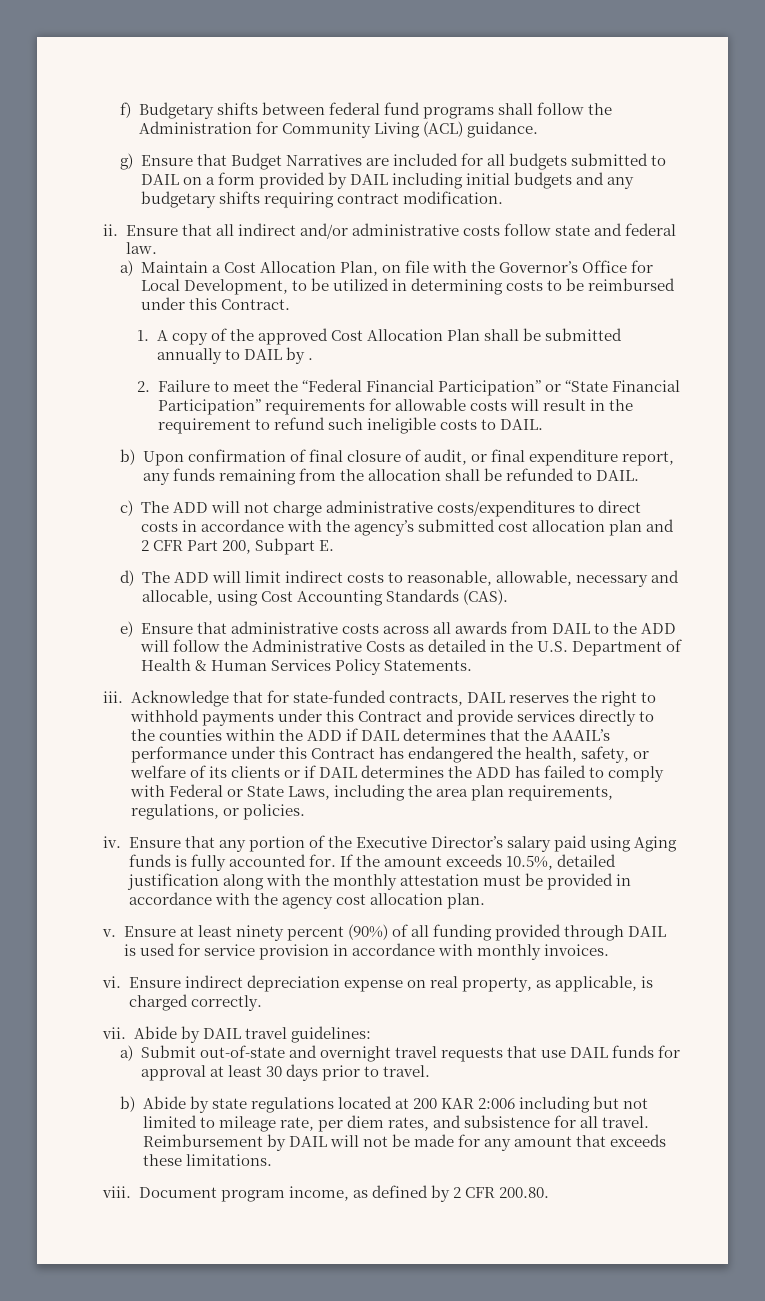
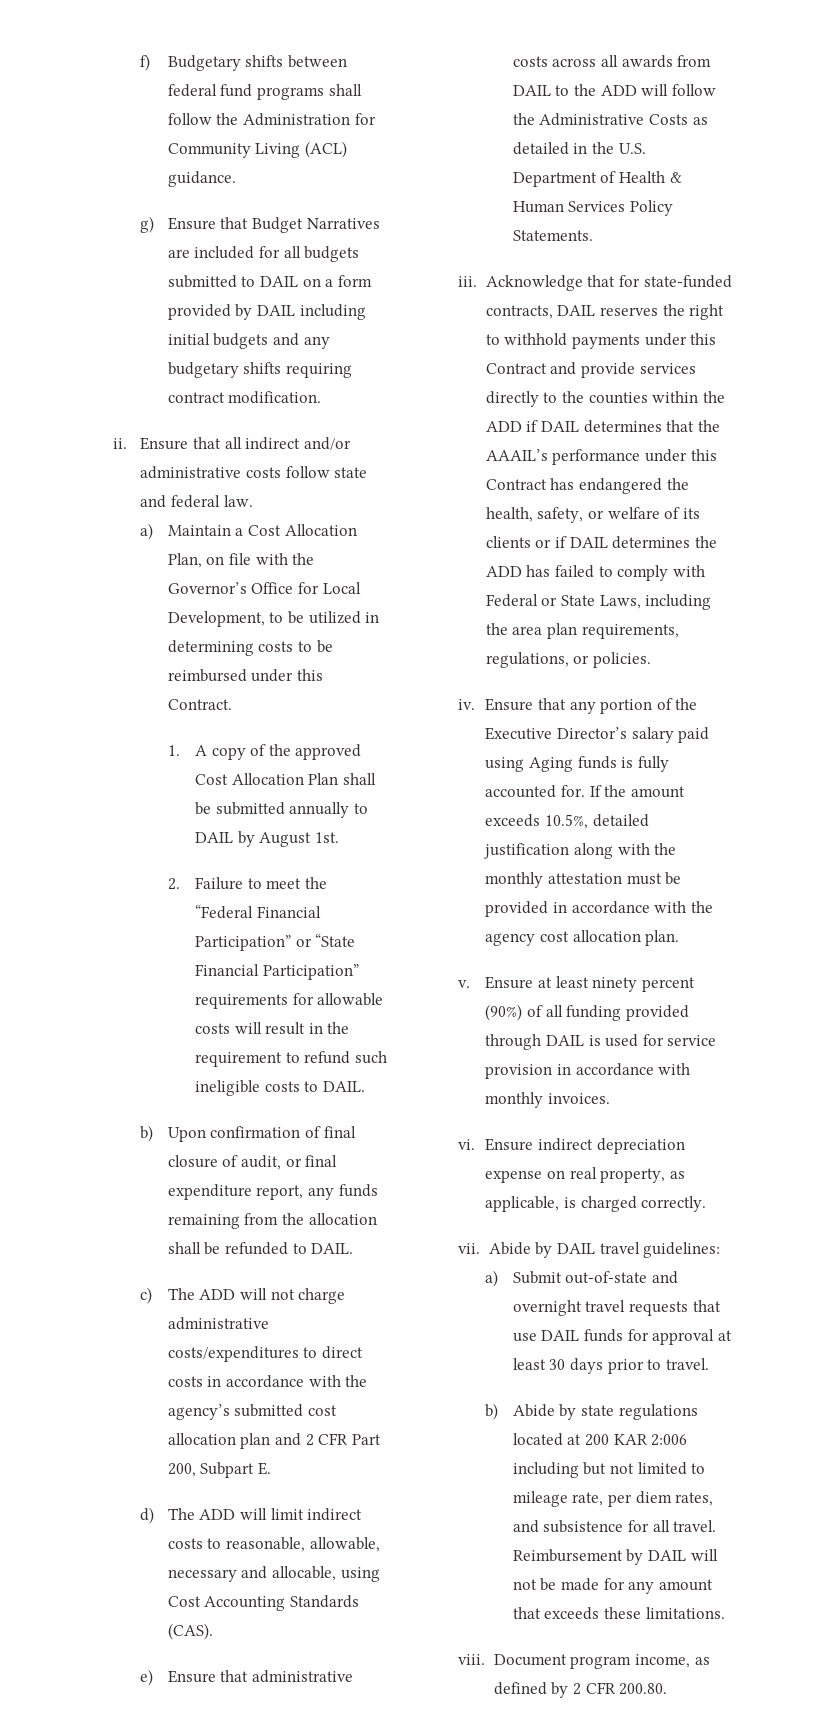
[307,358,313,360] . -> [259,832,339,847] August 1st.

